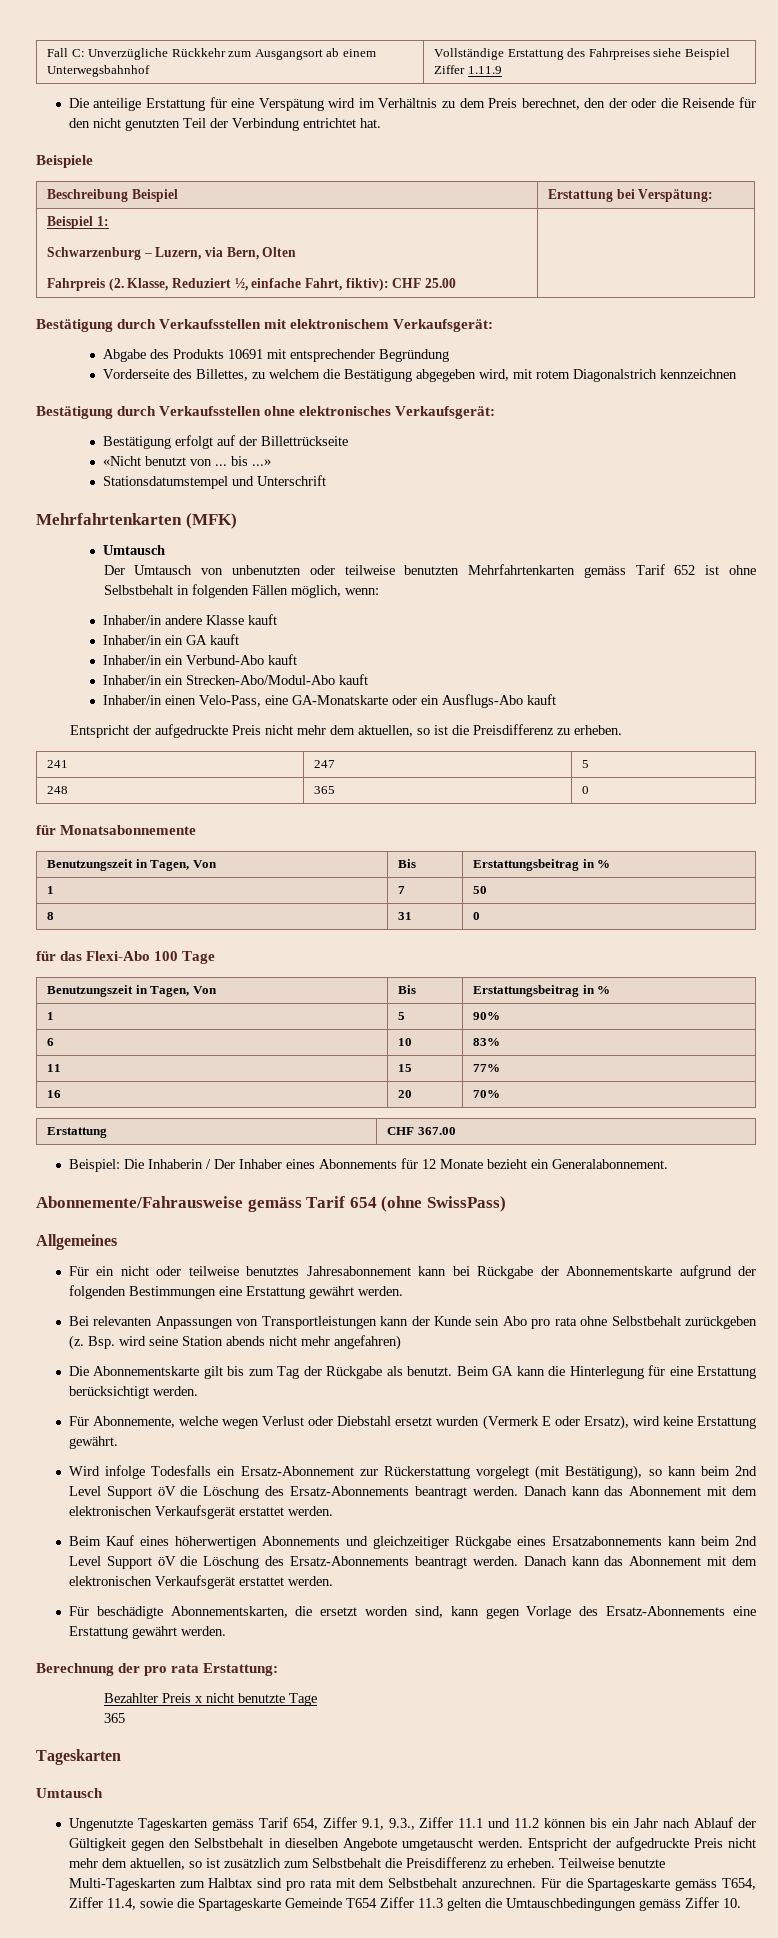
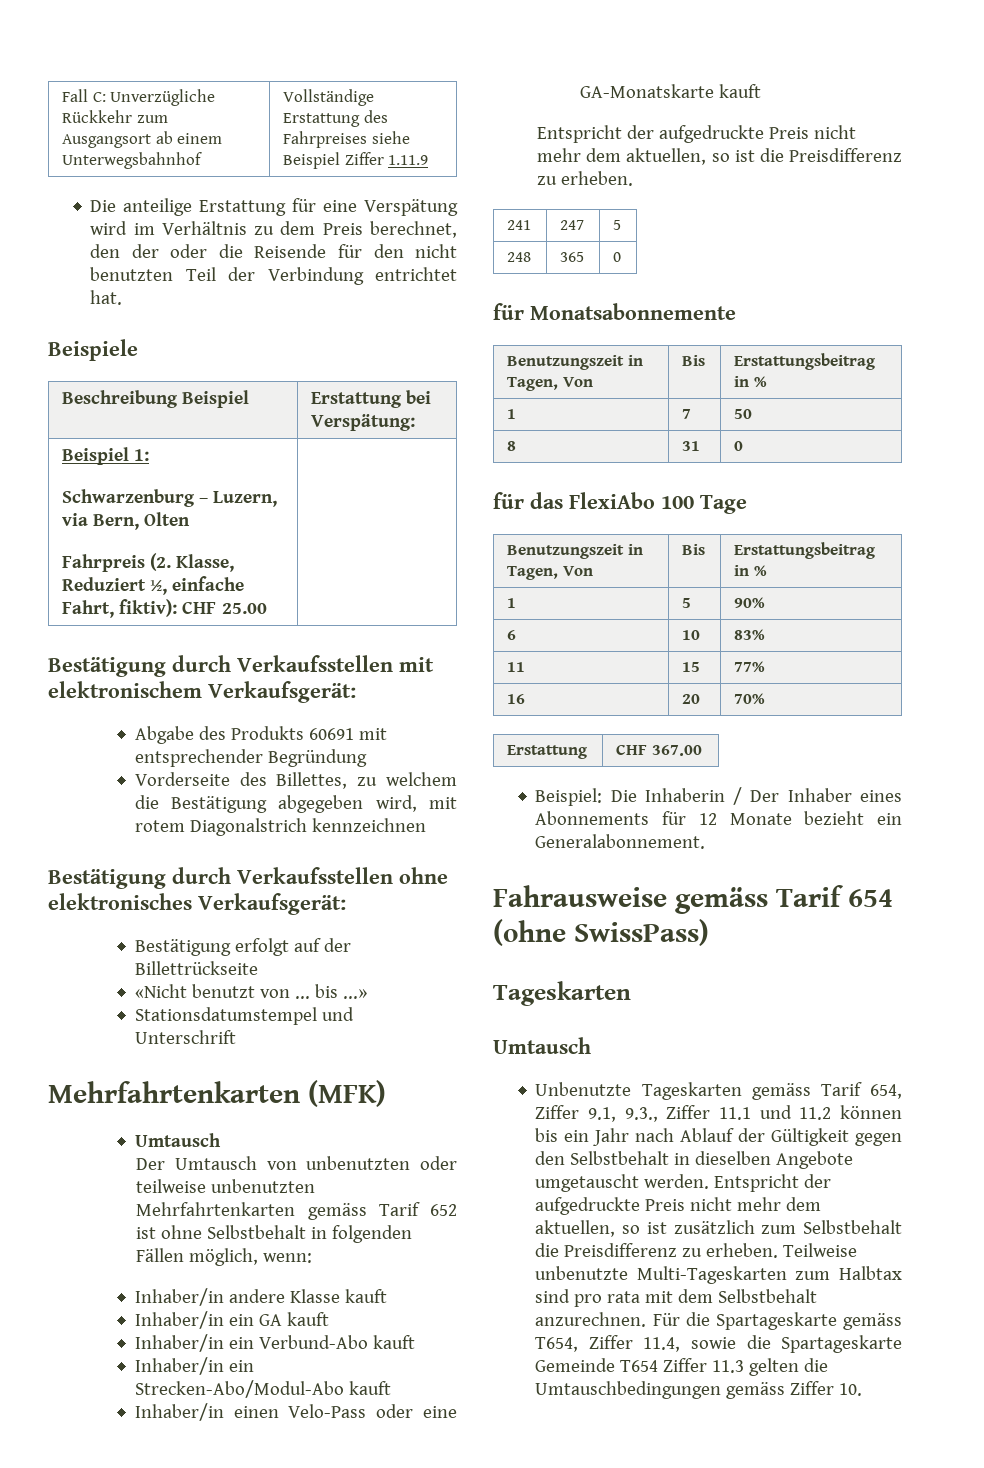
[124,119,180,131] genutzten -> [90,267,174,281] benutzten
[227,349,263,359] 10691 -> [308,728,354,740] 60691
[404,565,460,575] benutzten -> [211,1179,316,1193] unbenutzten
[198,694,523,708] Velo-Pass, eine GA-Monatskarte oder ein Ausflugs-Abo -> [288,1404,457,1418] [579,84,714,98] Velo-Pass oder eine GA-Monatskarte
[86,951,151,961] Flexi-Abo -> [569,492,655,509] FlexiAbo
[36,1196,243,1208] Abonnemente/Fahrausweise -> [493,885,667,907] Fahrausweise
[36,1234,117,1250] [68,1265,756,1279] [68,1285,403,1299] [68,1316,757,1329] [68,1335,401,1350] [68,1365,757,1379] [68,1386,198,1399] [68,1415,757,1430] [68,1436,118,1449] [68,1465,758,1480] [68,1486,757,1499] [68,1505,333,1519] [68,1535,757,1549] [68,1556,757,1569] [68,1575,333,1589] [68,1606,757,1619] [68,1626,226,1639] [36,1663,279,1676] [103,1693,317,1706] [103,1713,125,1723] // Allgemeines // Für ein nicht oder teilweise benutztes Jahresabonnement kann bei Rückgabe der Abonnementskarte aufgrund der folgenden Bestimmungen eine Erstattung gewährt werden. // Bei relevanten Anpassungen von Transportleistungen kann der Kunde sein Abo pro rata ohne Selbstbehalt zurückgeben (z. Bsp. wird seine Station abends nicht mehr angefahren) // Die Abonnementskarte gilt bis zum Tag der Rückgabe als benutzt. Beim GA kann die Hinterlegung für eine Erstattung berücksichtigt werden. // Für Abonnemente, welche wegen Verlust oder Diebstahl ersetzt wurden (Vermerk E oder Ersatz), wird keine Erstattung gewährt. // Wird infolge Todesfalls ein Ersatz-Abonnement zur Rückerstattung vorgelegt (mit Bestätigung), so kann beim 2nd Level Support öV die Löschung des Ersatz-Abonnements beantragt werden. Danach kann das Abonnement mit dem elektronischen Verkaufsgerät erstattet werden. // Beim Kauf eines höherwertigen Abonnements und gleichzeitiger Rückgabe eines Ersatzabonnements kann beim 2nd Level Support öV die Löschung des Ersatz-Abonnements beantragt werden. Danach kann das Abonnement mit dem elektronischen Verkaufsgerät erstattet werden. // Für beschädigte Abonnementskarten, die ersetzt worden sind, kann gegen Vorlage des Ersatz-Abonnements eine Erstattung gewährt werden. // Berechnung der pro rata Erstattung: // Bezahlter Preis x nicht benutzte Tage // 365 -> (709, 932) none
[68,1818,133,1831] Ungenutzte -> [535,1082,632,1096] Unbenutzte
[617,1858,665,1868] benutzte -> [535,1266,629,1280] unbenutzte

